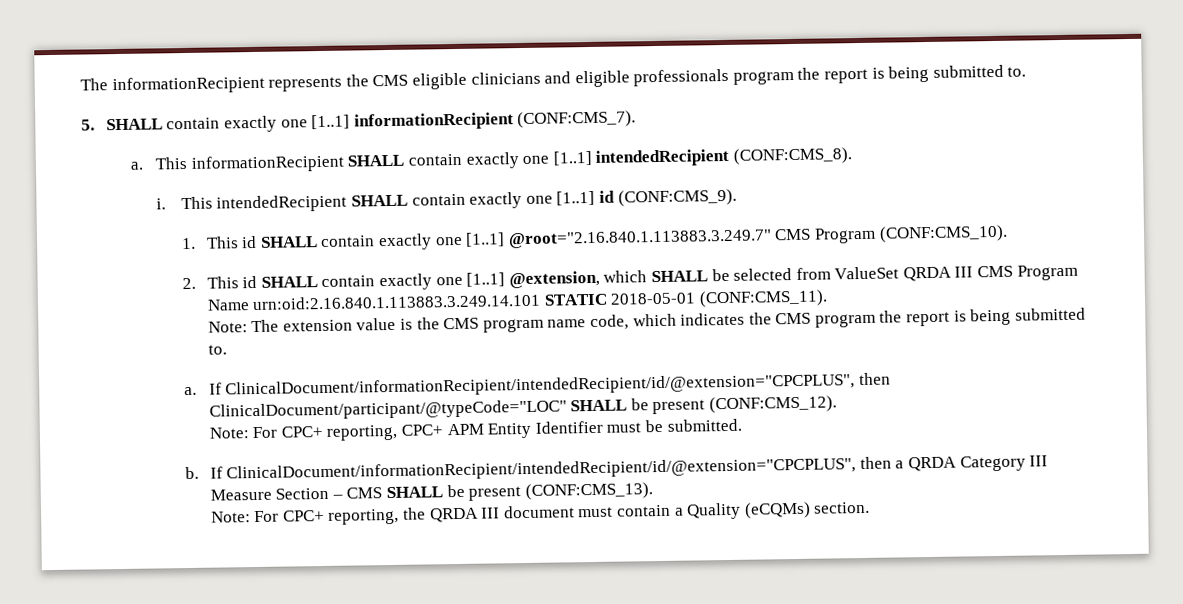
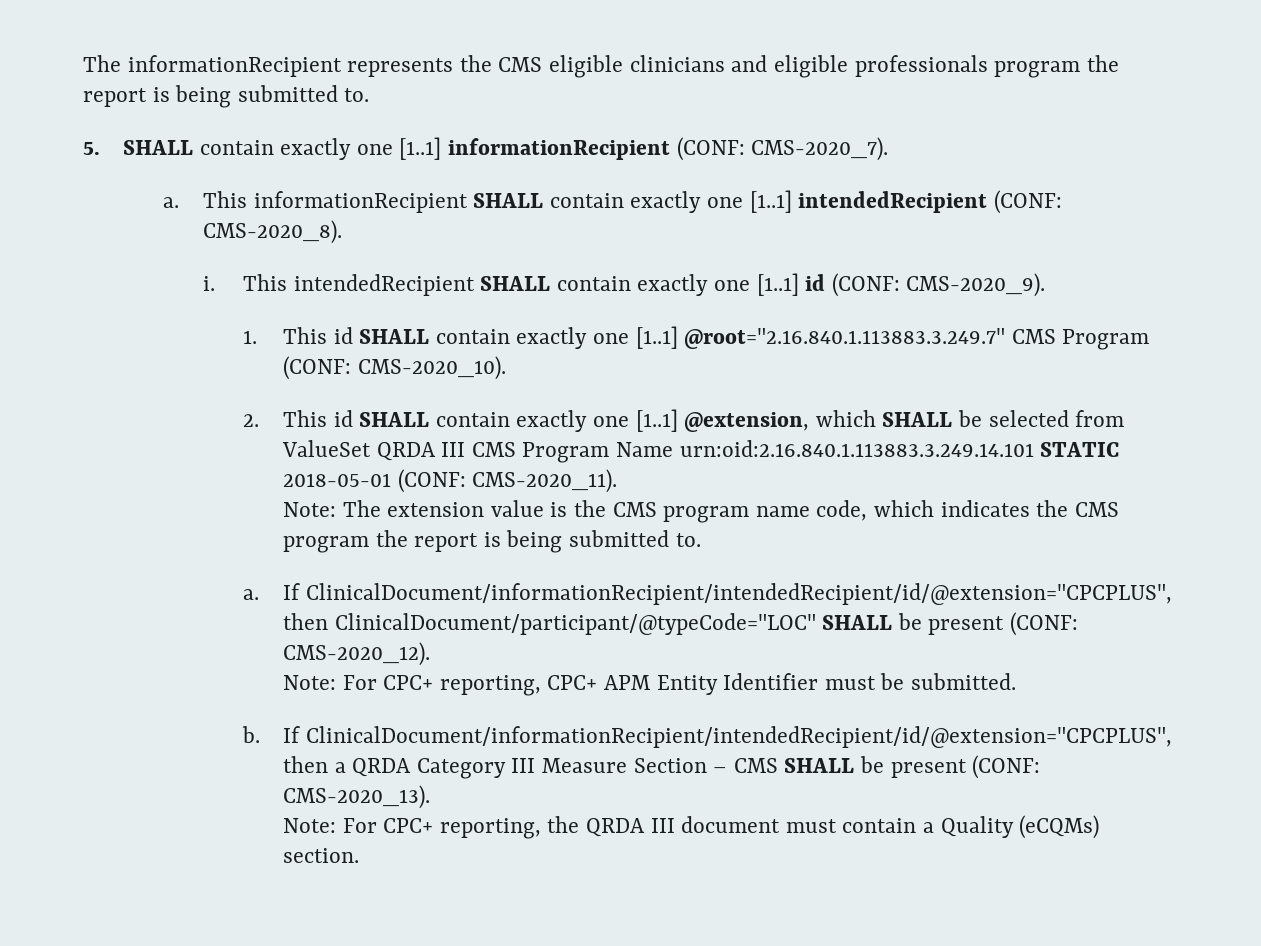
[517,110,637,129] (CONF:CMS_7). -> [676,137,889,161] (CONF: CMS-2020_7).
[732,147,852,165] (CONF:CMS_8). -> [993,190,1062,214] [202,220,342,244] (CONF: CMS-2020_8).
[617,188,737,207] (CONF:CMS_9). -> [831,273,1046,297] (CONF: CMS-2020_9).
[878,224,1008,243] (CONF:CMS_10). -> [282,356,506,380] (CONF: CMS-2020_10).
[698,289,828,308] (CONF:CMS_11). -> [397,469,618,493] (CONF: CMS-2020_11).
[708,395,837,414] (CONF:CMS_12). -> [1010,612,1079,636] [282,642,430,666] (CONF: CMS-2020_12).
[524,482,653,501] (CONF:CMS_13). -> [972,755,1041,779] [282,785,430,809] (CONF: CMS-2020_13).

